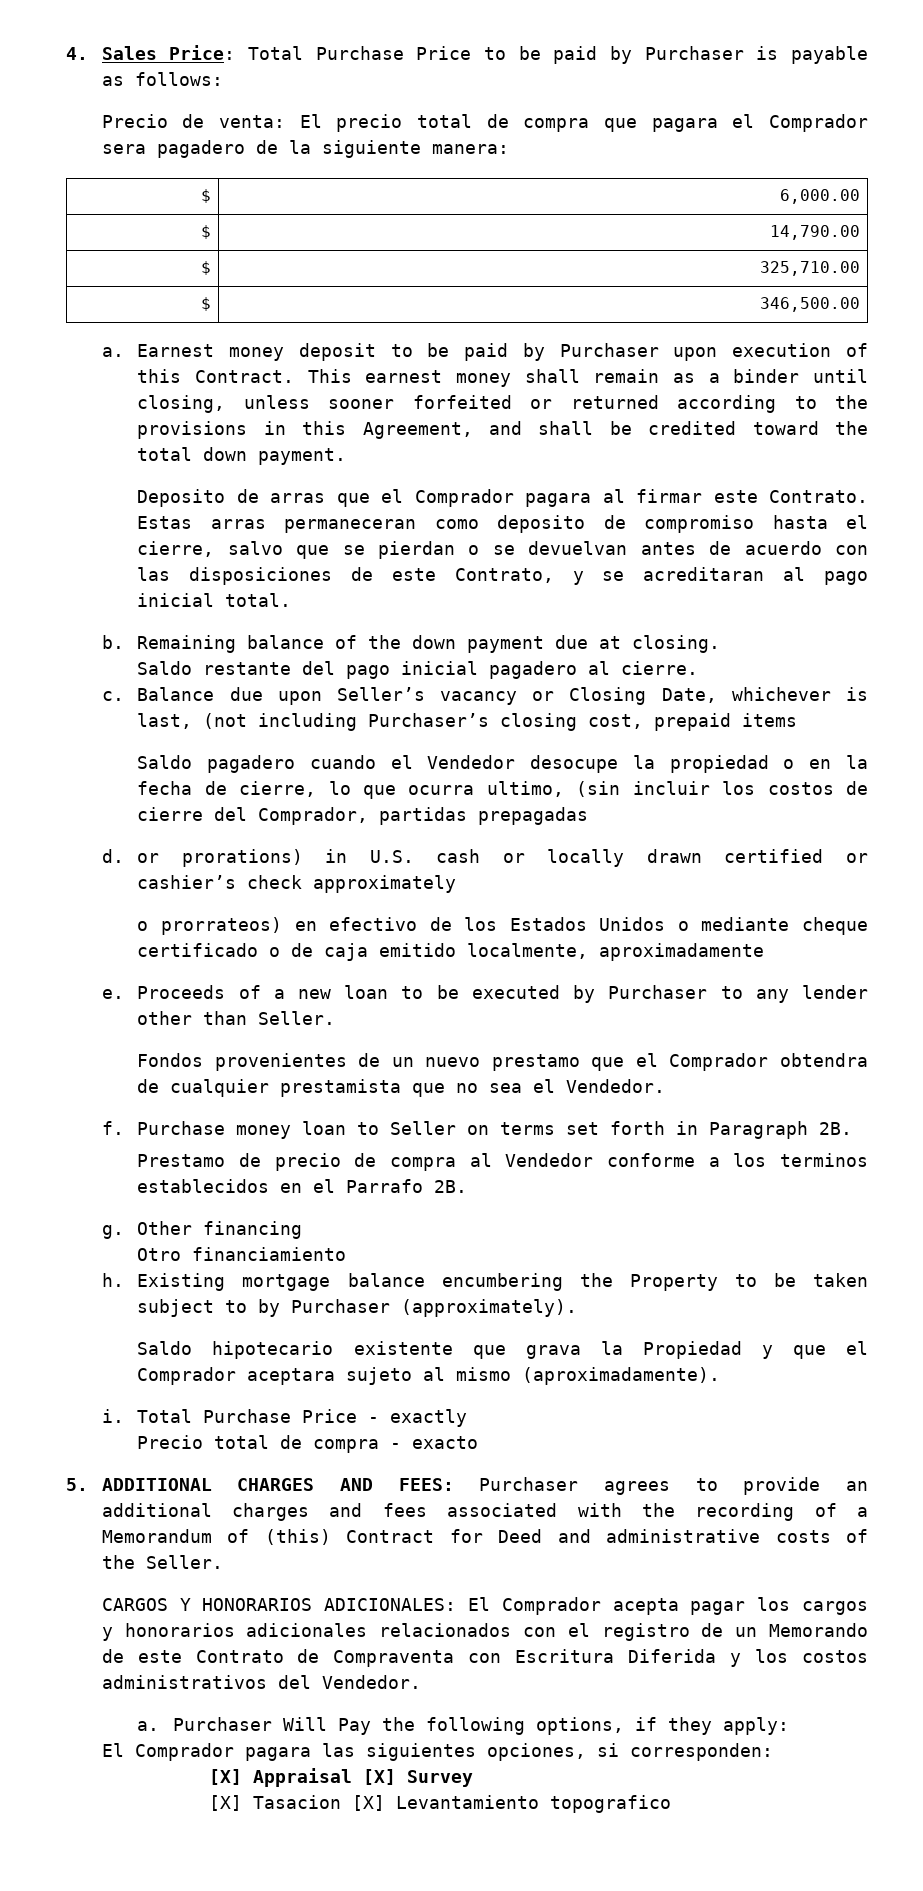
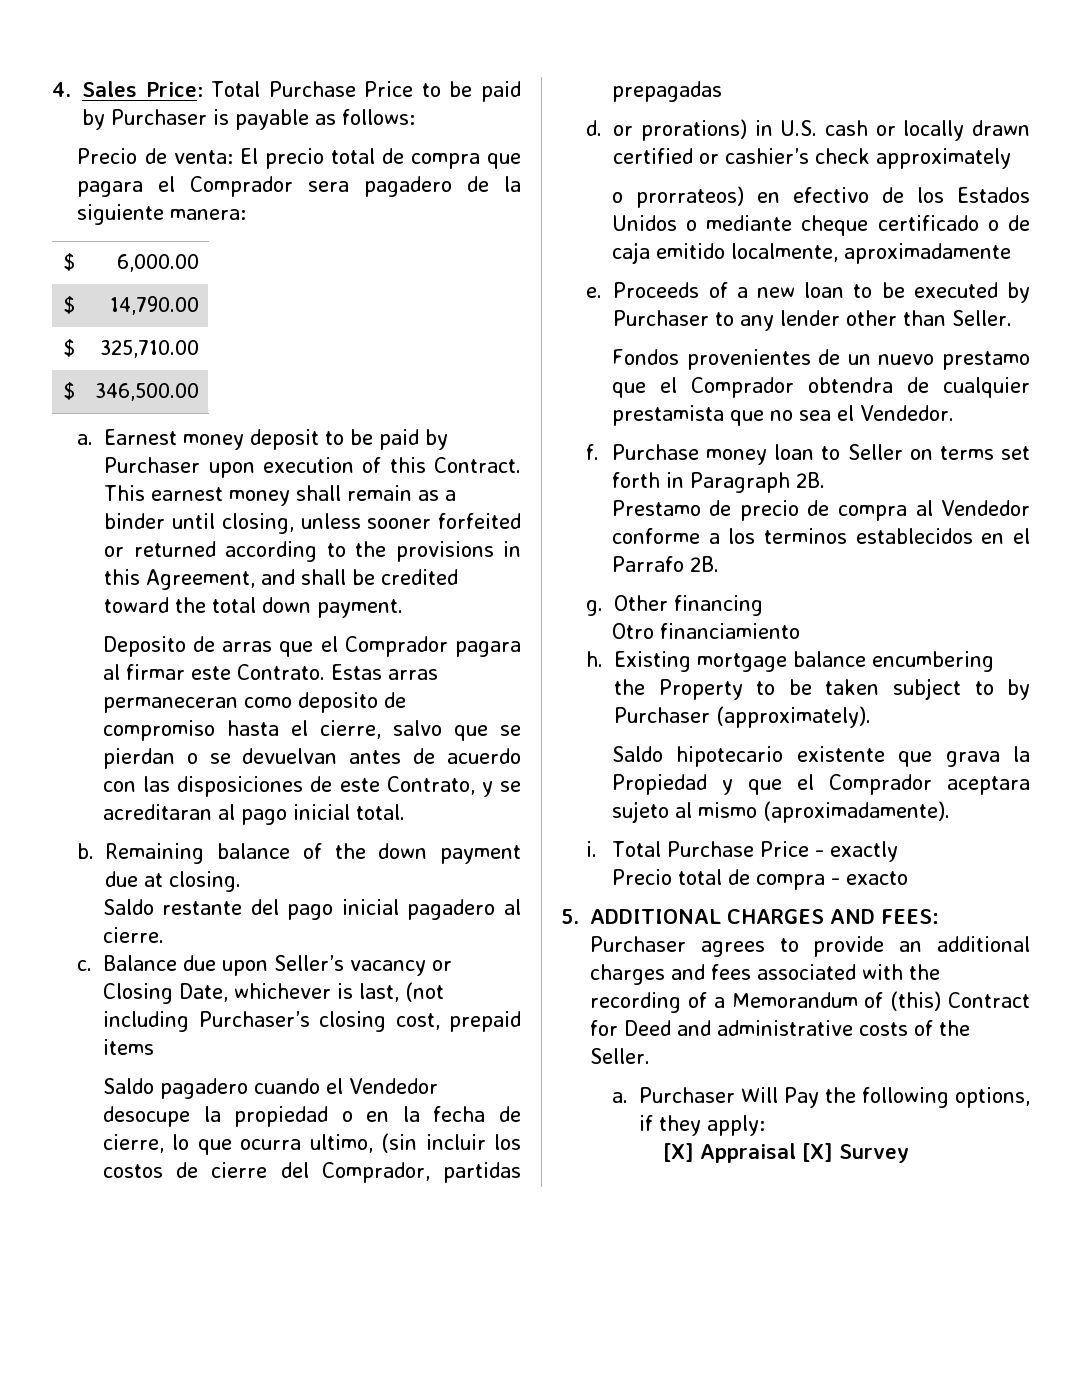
[101,1597,869,1615] [101,1623,869,1641] [101,1649,868,1667] [101,1675,421,1689] // CARGOS Y HONORARIOS ADICIONALES: El Comprador acepta pagar los cargos y honorarios adicionales relacionados con el registro de un Memorando de este Contrato de Compraventa con Escritura Diferida y los costos administrativos del Vendedor. -> (650, 1056) none
[101,1743,773,1761] // El Comprador pagara las siguientes opciones, si corresponden: -> (765, 1125) none
[208,1795,671,1813] // [X] Tasacion [X] Levantamiento topografico -> (909, 1153) none

